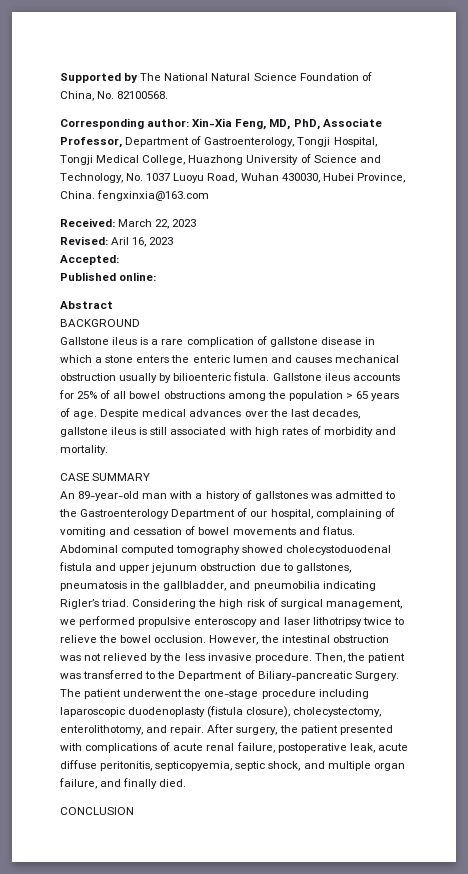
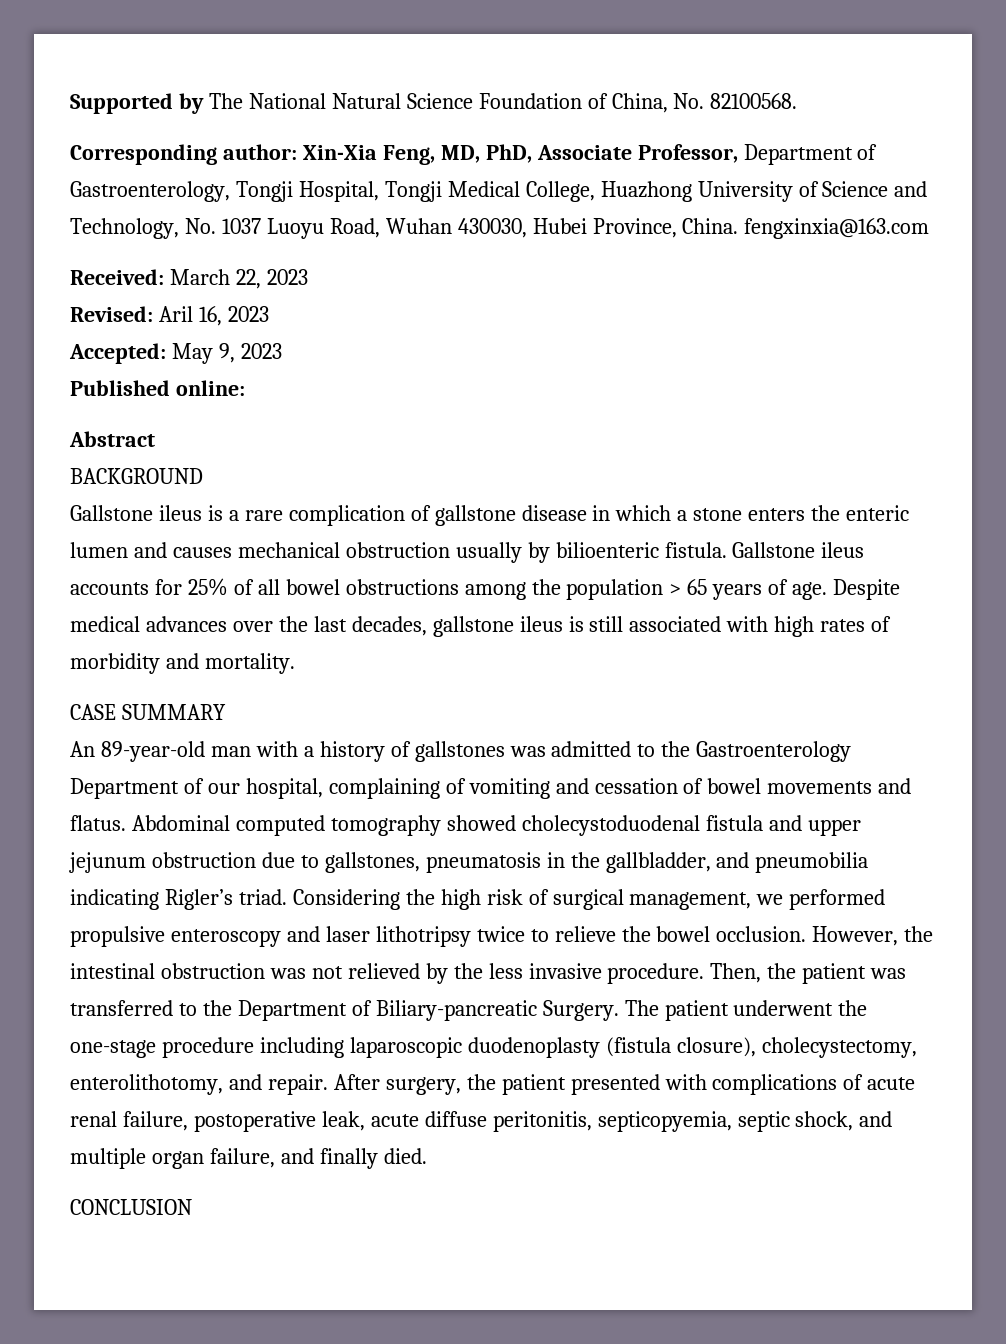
(119, 260) none -> [171,343,282,364] May 9, 2023

